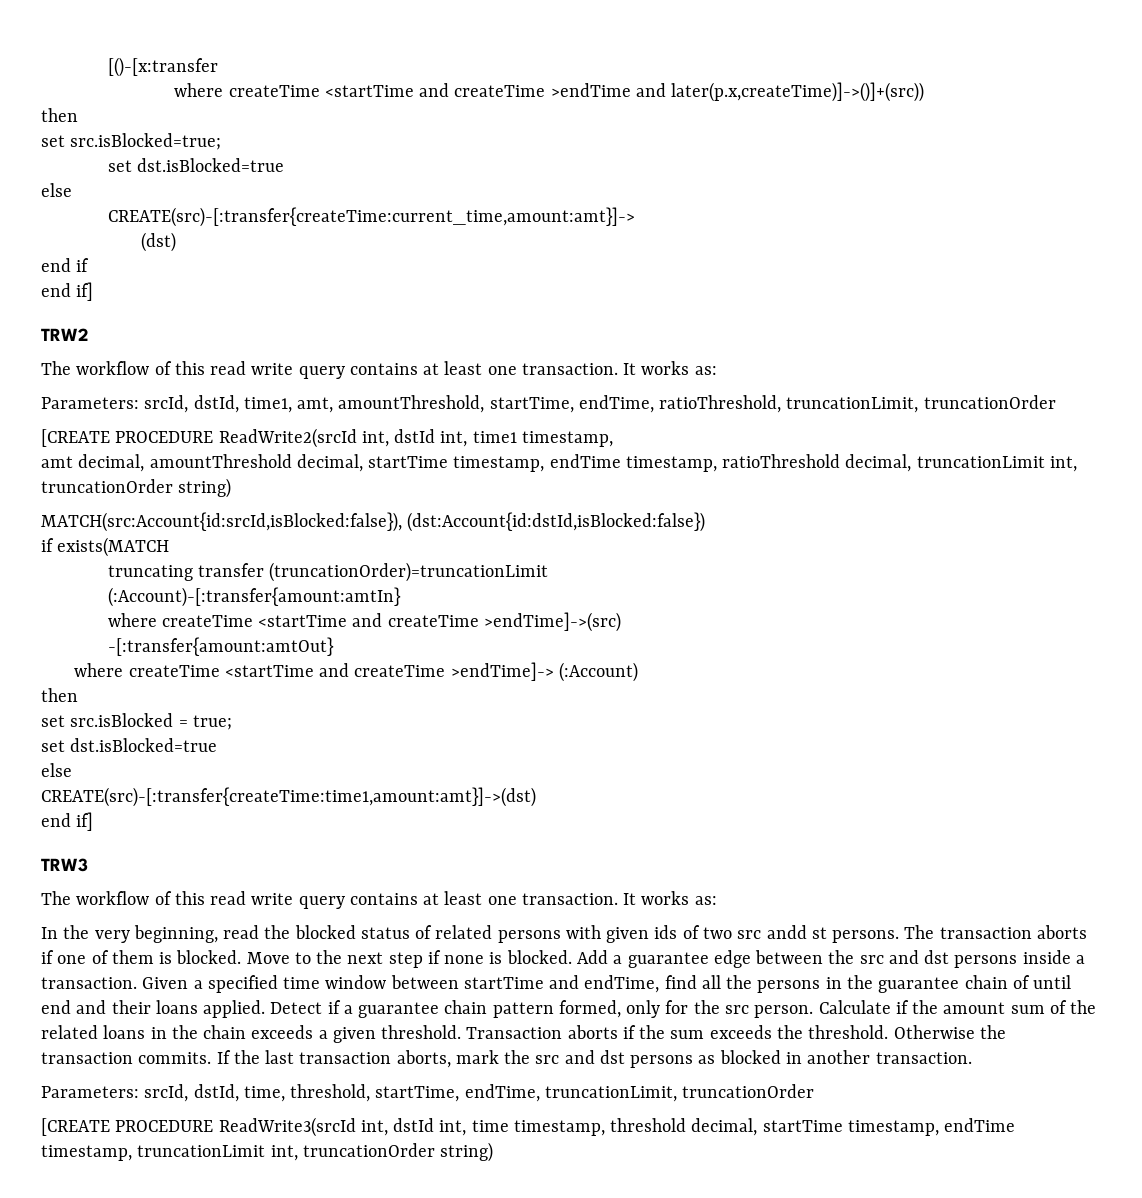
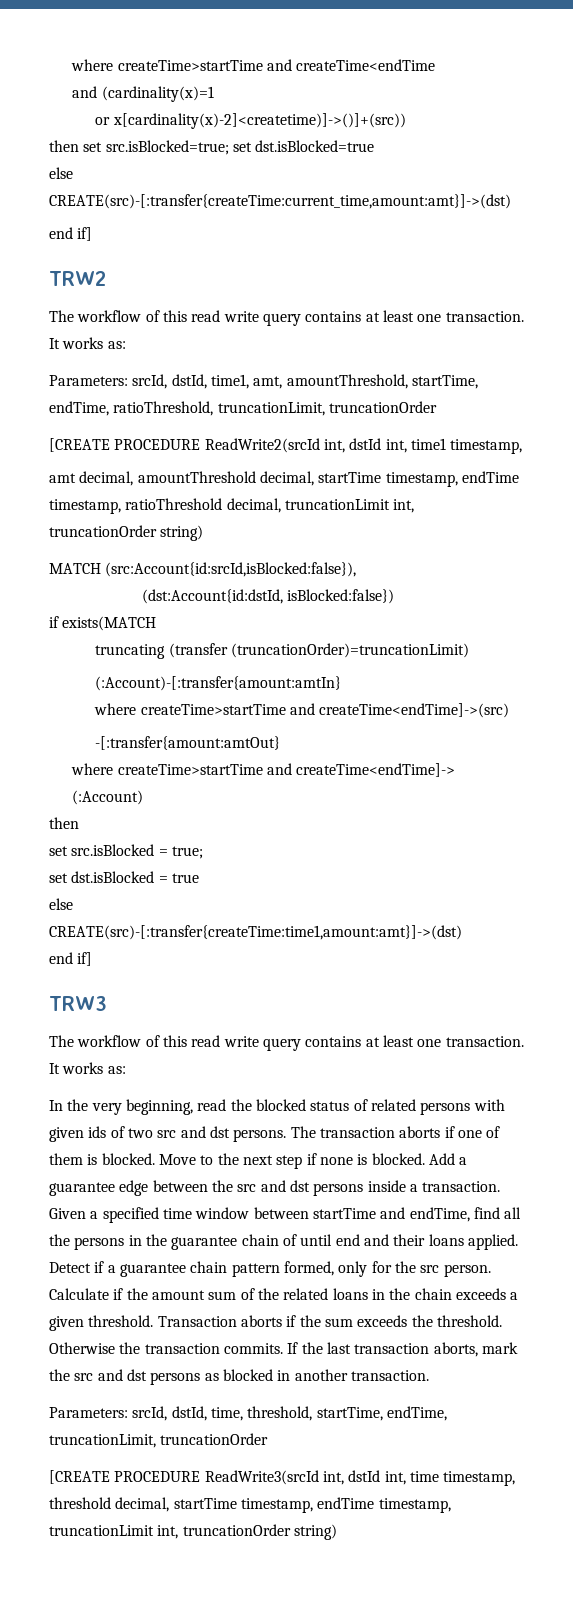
[107,57,218,77] [174,82,925,102] [41,108,78,122] [()-[x:transfer // where createTime <startTime and createTime >endTime and later(p.x,createTime)]->()]+(src)) // then // -> [71,59,436,71] [72,86,214,102] [95,113,406,129] [49,140,79,152] where createTime>startTime and createTime<endTime // and (cardinality(x)=1 // or x[cardinality(x)-2]<createtime)]->()]+(src)) // then
[107,158,284,172] [41,183,72,197] [107,207,635,227] [141,232,177,252] [41,258,90,272] // set dst.isBlocked=true // else // CREATE(src)-[:transfer{createTime:current_time,amount:amt}]-> // (dst) // end if -> [232,140,375,152] [49,167,73,179] [49,194,511,209] set dst.isBlocked=true // else CREATE(src)-[:transfer{createTime:current_time,amount:amt}]->(dst)
[41,512,706,532] MATCH(src:Account{id:srcId,isBlocked:false}), (dst:Account{id:dstId,isBlocked:false}) -> [49,562,357,577] [141,589,395,604] MATCH (src:Account{id:srcId,isBlocked:false}), // (dst:Account{id:dstId, isBlocked:false})
[197,562,549,582] transfer (truncationOrder)=truncationLimit -> [168,643,470,658] (transfer (truncationOrder)=truncationLimit)
[161,612,621,632] [107,637,334,656] [74,662,554,681] createTime <startTime and createTime >endTime]->(src) // -[:transfer{amount:amtOut} // where createTime <startTime and createTime >endTime]-> -> [140,703,510,718] [95,736,281,750] [71,763,456,777] createTime>startTime and createTime<endTime]->(src) // -[:transfer{amount:amtOut} // where createTime>startTime and createTime<endTime]->
[70,738,218,752] dst.isBlocked=true -> [71,871,199,883] dst.isBlocked = true
[766,925,827,939] andd st -> [180,1126,230,1138] and dst

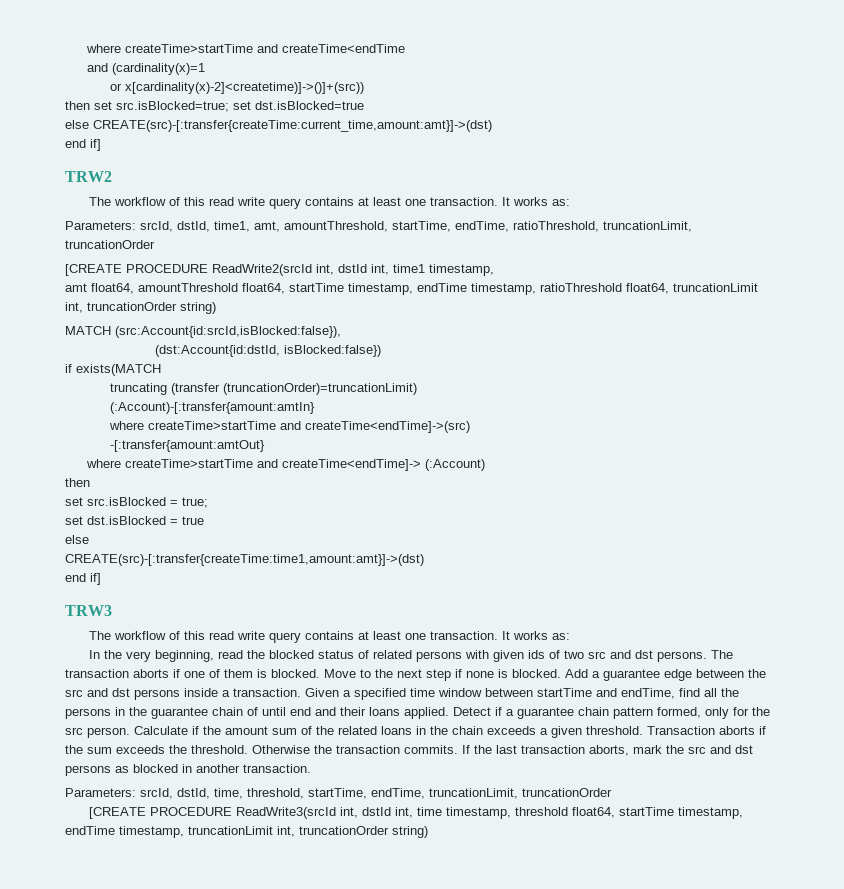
[79,471,314,486] decimal, amountThreshold decimal, -> [91,283,285,294] float64, amountThreshold float64,
[226,498,281,513] decimal, -> [626,283,669,294] float64,
[115,1497,170,1512] decimal, -> [572,807,616,818] float64,

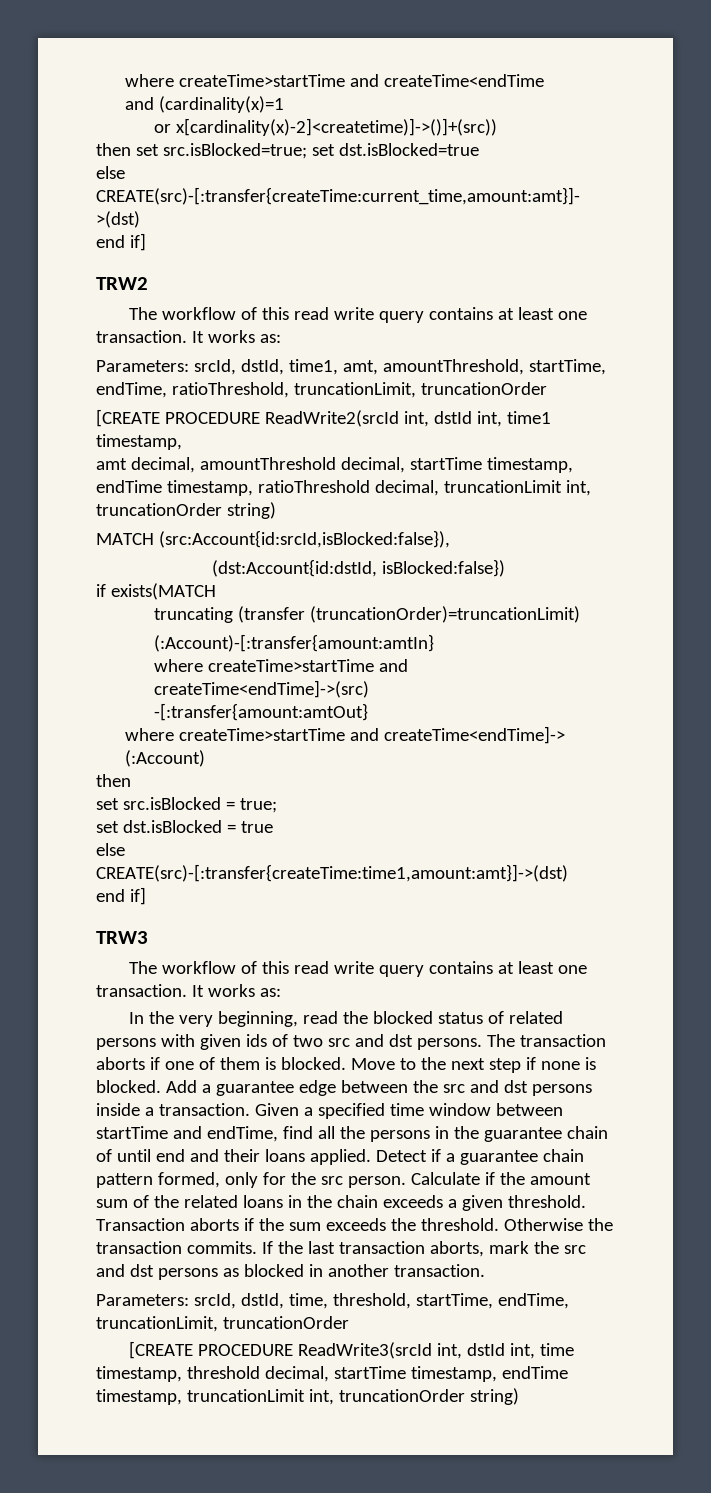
[91,283,285,294] float64, amountThreshold float64, -> [130,457,405,473] decimal, amountThreshold decimal,
[626,283,669,294] float64, -> [374,480,439,496] decimal,
[572,807,616,818] float64, -> [264,1366,329,1382] decimal,

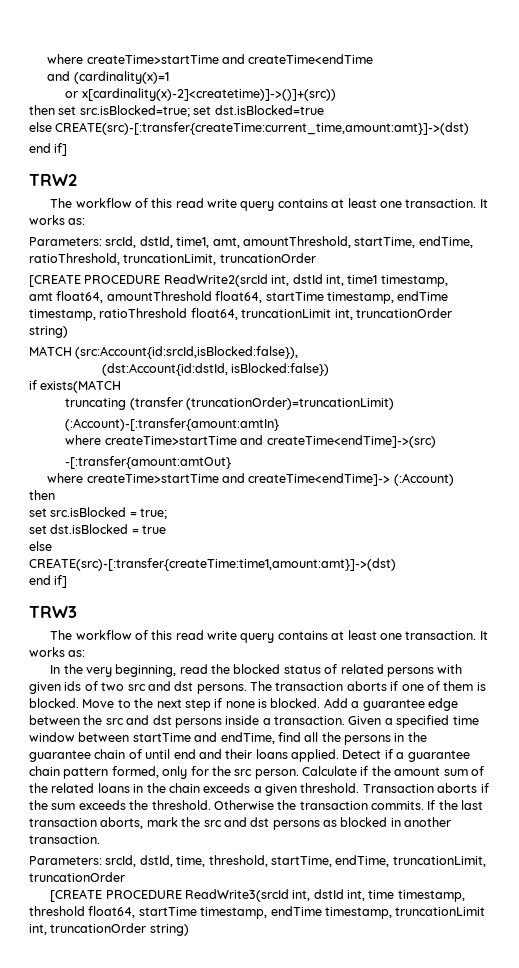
[130,457,405,473] decimal, amountThreshold decimal, -> [56,291,263,303] float64, amountThreshold float64,
[374,480,439,496] decimal, -> [190,308,238,320] float64,
[264,1366,329,1382] decimal, -> [88,906,136,918] float64,

